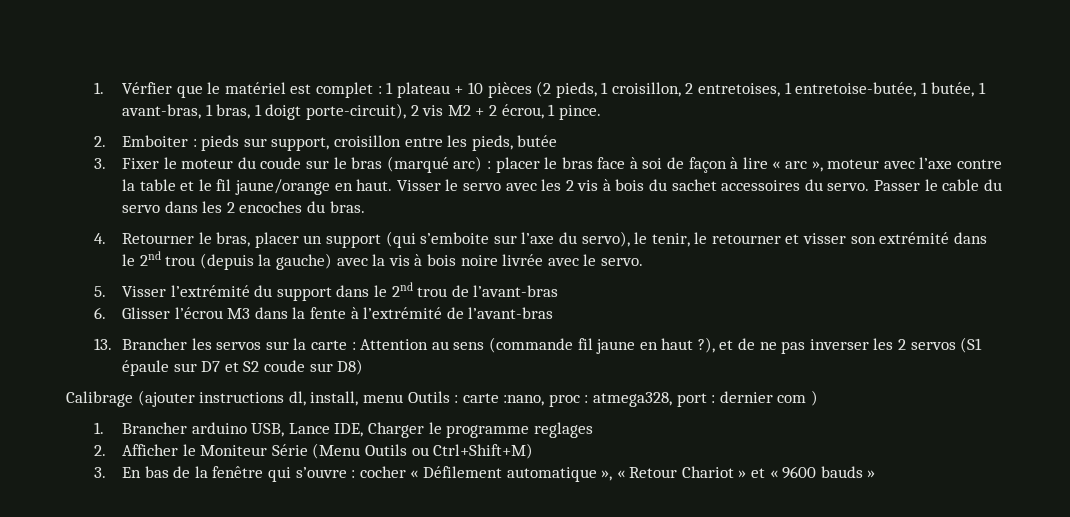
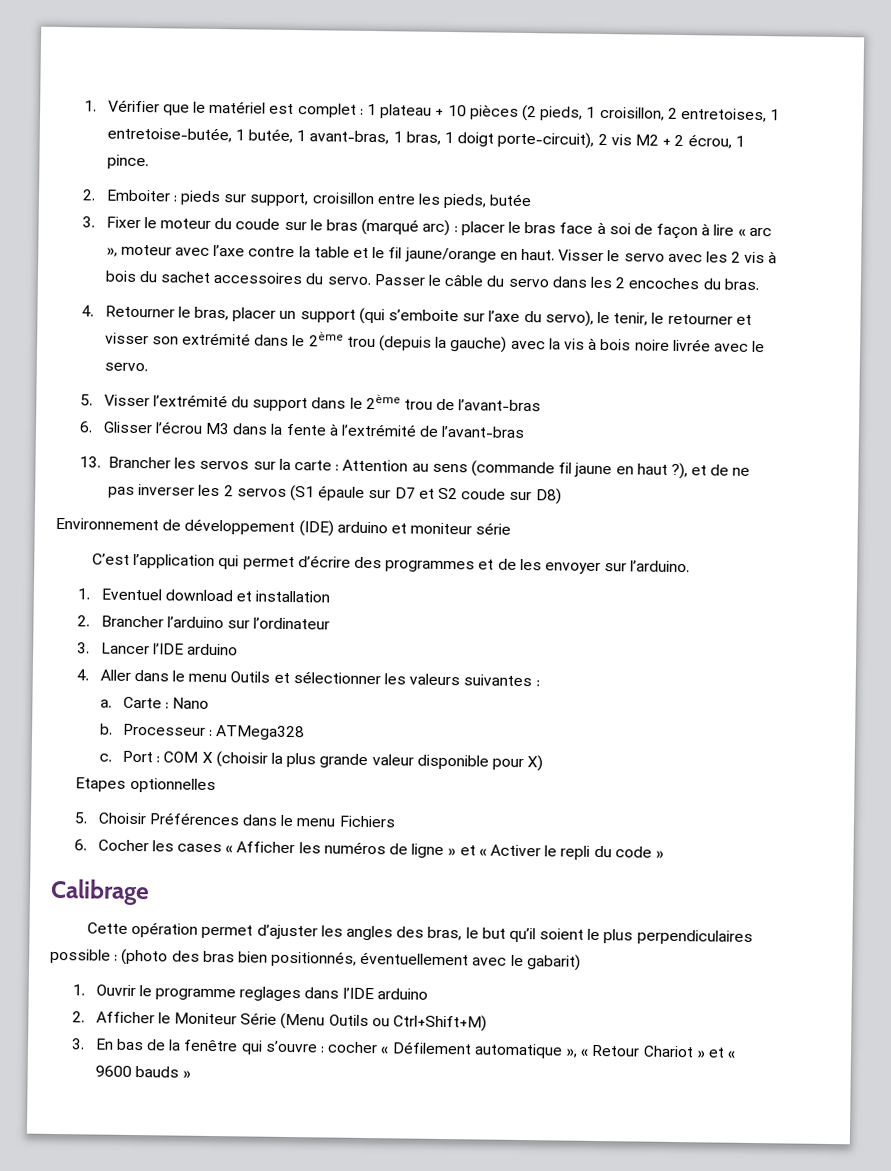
[94,82,173,94] 1. Vérfier -> [84,99,160,113] 1. Vérifier
[942,179,980,191] cable -> [444,274,485,287] câble
[139,251,161,266] 2nd -> [308,331,344,347] 2ème
[391,282,413,297] 2nd -> [365,393,401,410] 2ème
[66,390,819,407] [94,422,424,438] Calibrage (ajouter instructions dl, install, menu Outils : carte :nano, proc : atmega328, port : dernier com ) // 1. Brancher arduino USB, Lance IDE, Charger -> [55,517,512,537] [92,553,691,574] [77,588,331,603] [77,615,331,630] [77,642,239,656] [76,669,540,687] [99,696,210,709] [99,723,306,741] [98,750,544,772] [75,777,216,794] [74,812,396,828] [74,839,664,860] [50,878,150,906] [87,921,753,945] [50,948,581,971] [72,984,136,997] Environnement de développement (IDE) arduino et moniteur série // C’est l’application qui permet d’écrire des programmes et de les envoyer sur l’arduino. // 1. Eventuel download et installation // 2. Brancher l’arduino sur l’ordinateur // 3. Lancer l’IDE arduino // 4. Aller dans le menu Outils et sélectionner les valeurs suivantes : // a. Carte : Nano // b. Processeur : ATMega328 // c. Port : COM X (choisir la plus grande valeur disponible pour X) // Etapes optionnelles // 5. Choisir Préférences dans le menu Fichiers // 6. Cocher les cases « Afficher les numéros de ligne » et « Activer le repli du code » // Calibrage // Cette opération permet d’ajuster les angles des bras, le but qu’il soient le plus perpendiculaires possible : (photo des bras bien positionnés, éventuellement avec le gabarit) // 1. Ouvrir
(593, 430) none -> [304,987,428,1000] dans l’IDE arduino

